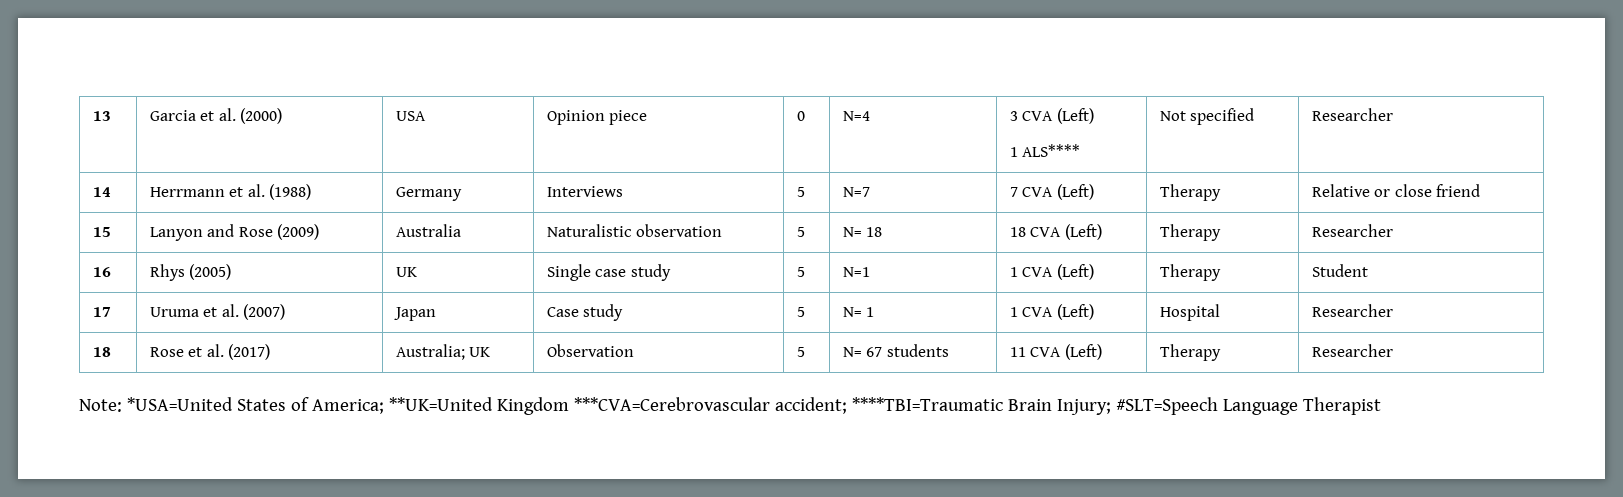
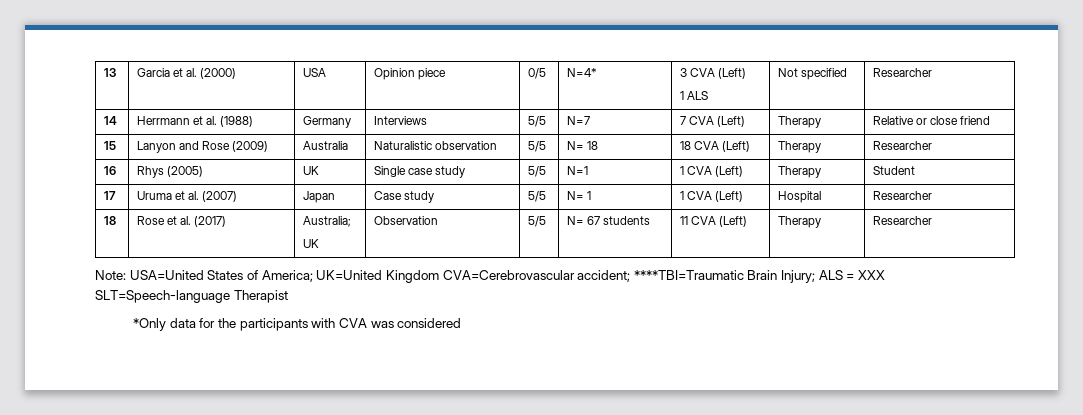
[796,111,805,121] [842,111,870,121] 0 | N=4 -> [527,68,546,79] [566,68,597,77] 0/5 | N=4*
[1022,144,1081,157] ALS**** -> [686,91,708,100] ALS
[796,187,805,197] 5 -> [527,116,546,127] 5/5
[796,227,805,237] 5 -> [527,141,546,152] 5/5
[796,267,805,277] 5 -> [527,166,546,177] 5/5
[796,307,805,317] 5 -> [527,191,546,202] 5/5
(465, 352) none -> (351, 221) //
[796,347,805,357] 5 -> [527,216,546,227] 5/5
[126,397,233,411] *USA=United -> [129,270,204,280] USA=United
[388,397,770,415] **UK=United Kingdom ***CVA=Cerebrovascular -> [316,270,575,283] UK=United Kingdom CVA=Cerebrovascular
[1115,397,1381,415] #SLT=Speech Language Therapist -> [818,270,886,280] [95,290,288,303] [133,318,462,331] ALS = XXX SLT=Speech-language Therapist // *Only data for the participants with CVA was considered

